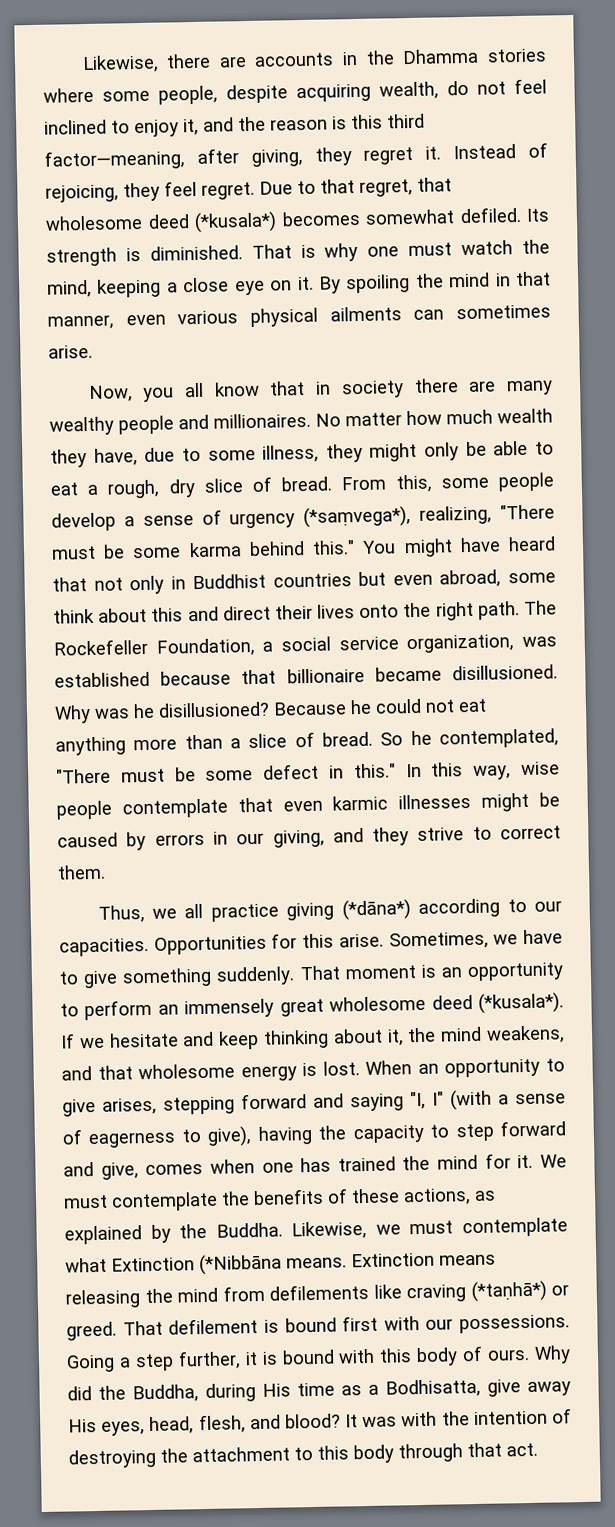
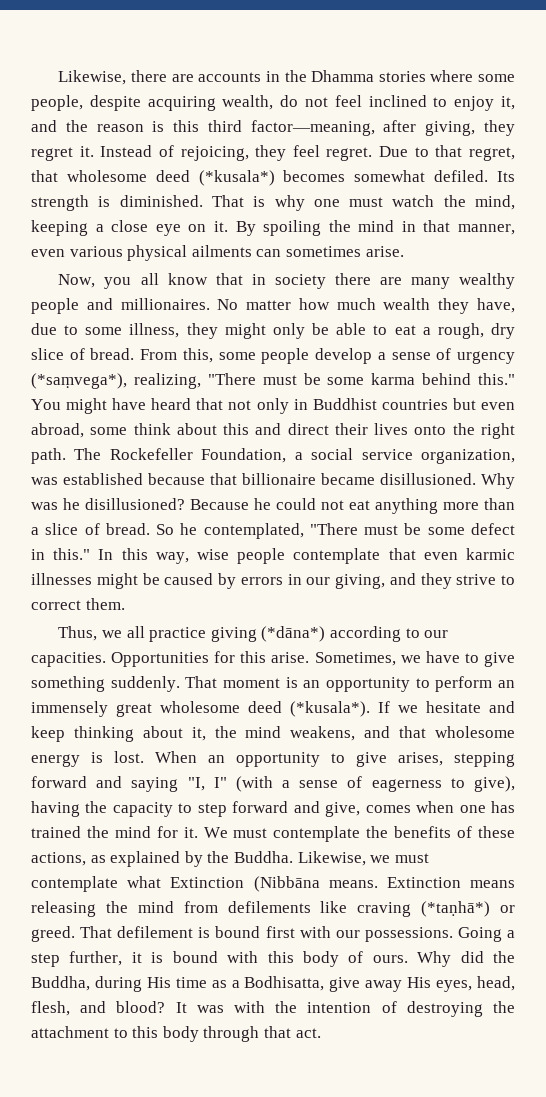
[199,1253,282,1276] (*Nibbāna -> [253,876,320,892] (Nibbāna

